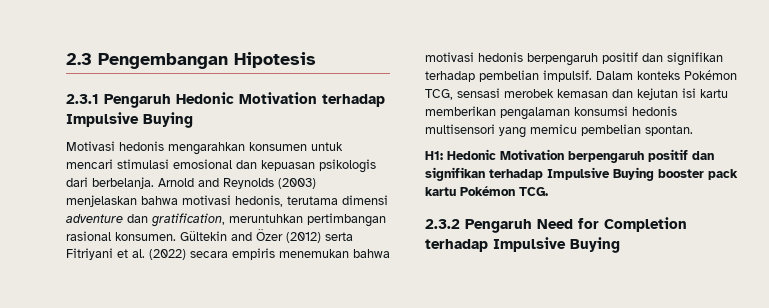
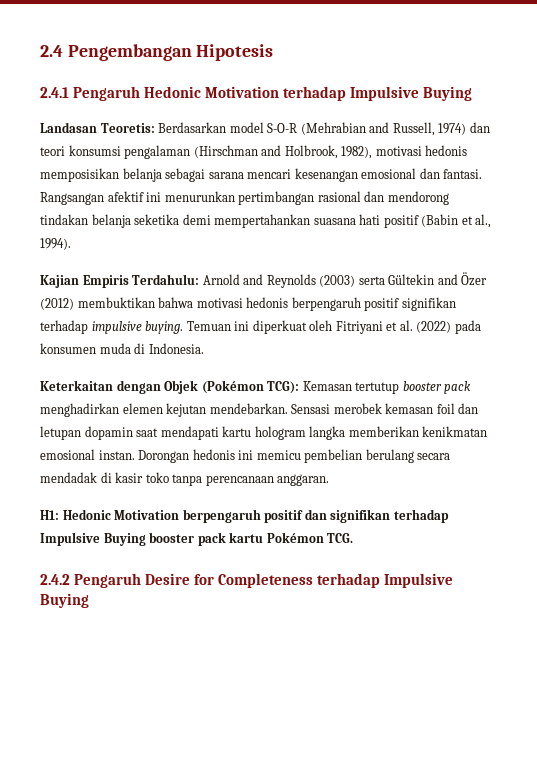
[66,53,92,65] 2.3 -> [40,45,63,57] 2.4
[66,94,99,104] 2.3.1 -> [40,87,69,98] 2.4.1
[66,141,343,155] [66,159,376,173] [66,177,316,189] [66,195,388,207] [66,213,386,227] [66,229,353,243] [66,248,349,260] Motivasi hedonis mengarahkan konsumen untuk mencari stimulasi emosional dan kepuasan psikologis dari berbelanja. Arnold and Reynolds (2003) menjelaskan bahwa motivasi hedonis, terutama dimensi adventure dan gratification, meruntuhkan pertimbangan rasional konsumen. Gültekin and Özer (2012) serta Fitriyani et al. (2022) secara empiris menemukan -> [40,122,490,136] [40,145,468,159] [40,168,483,182] [40,191,449,205] [40,214,492,228] [40,238,71,250] [40,272,488,288] [40,297,155,310] Landasan Teoretis: Berdasarkan model S-O-R (Mehrabian and Russell, 1974) dan teori konsumsi pengalaman (Hirschman and Holbrook, 1982), motivasi hedonis memposisikan belanja sebagai sarana mencari kesenangan emosional dan fantasi. Rangsangan afektif ini menurunkan pertimbangan rasional dan mendorong tindakan belanja seketika demi mempertahankan suasana hati positif (Babin et al., 1994). // Kajian Empiris Terdahulu: Arnold and Reynolds (2003) serta Gültekin and Özer (2012) membuktikan
[642,52,723,66] [425,70,737,82] [425,88,728,100] [425,106,677,120] [425,124,693,138] dan signifikan terhadap pembelian impulsif. Dalam konteks Pokémon TCG, sensasi merobek kemasan dan kejutan isi kartu memberikan pengalaman konsumsi hedonis multisensori yang memicu pembelian spontan. -> [401,297,456,311] [40,320,481,334] [40,343,204,354] [40,380,472,394] [40,403,479,417] [40,426,488,440] [40,449,451,463] [40,472,330,486] signifikan terhadap impulsive buying. Temuan ini diperkuat oleh Fitriyani et al. (2022) pada konsumen muda di Indonesia. // Keterkaitan dengan Objek (Pokémon TCG): Kemasan tertutup booster pack menghadirkan elemen kejutan mendebarkan. Sensasi merobek kemasan foil dan letupan dopamin saat mendapati kartu hologram langka memberikan kenikmatan emosional instan. Dorongan hedonis ini memicu pembelian berulang secara mendadak di kasir toko tanpa perencanaan anggaran.
[425,217,687,233] 2.3.2 Pengaruh Need for Completion -> [40,573,314,588] 2.4.2 Pengaruh Desire for Completeness

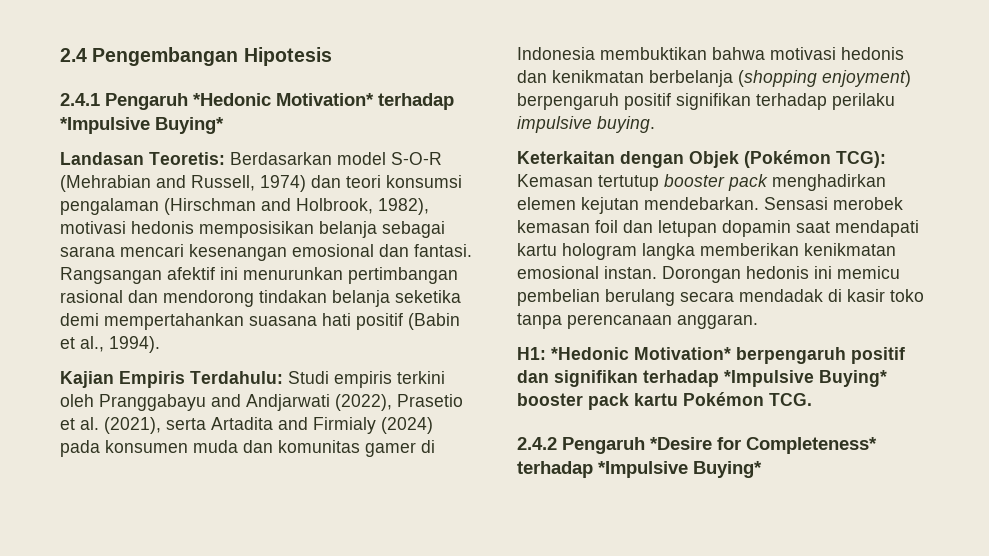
[144,86,473,101] Hedonic Motivation terhadap Impulsive Buying -> [193,93,454,110] [60,117,224,134] *Hedonic Motivation* terhadap *Impulsive Buying*
[202,272,488,288] [40,297,289,310] Arnold and Reynolds (2003) serta Gültekin and Özer (2012) membuktikan bahwa motivasi hedonis -> [288,371,445,388] [60,394,463,411] [60,417,433,434] [60,440,435,457] [517,47,904,60] [517,70,911,87] Studi empiris terkini oleh Pranggabayu and Andjarwati (2022), Prasetio et al. (2021), serta Artadita and Firmialy (2024) pada konsumen muda dan komunitas gamer di Indonesia membuktikan bahwa motivasi hedonis dan kenikmatan berbelanja (shopping enjoyment)
(88, 327) none -> [832,93,895,110] perilaku
[186,320,481,334] [40,343,204,354] Temuan ini diperkuat oleh Fitriyani et al. (2022) pada konsumen muda di Indonesia. -> (655, 124) none
[62,509,180,520] Hedonic Motivation -> [551,347,731,360] *Hedonic Motivation*
[40,532,146,546] Impulsive Buying -> [724,370,887,387] *Impulsive Buying*
[145,573,454,588] [40,593,89,608] Desire for Completeness terhadap Impulsive Buying -> [650,437,877,454] [517,461,762,478] *Desire for Completeness* terhadap *Impulsive Buying*

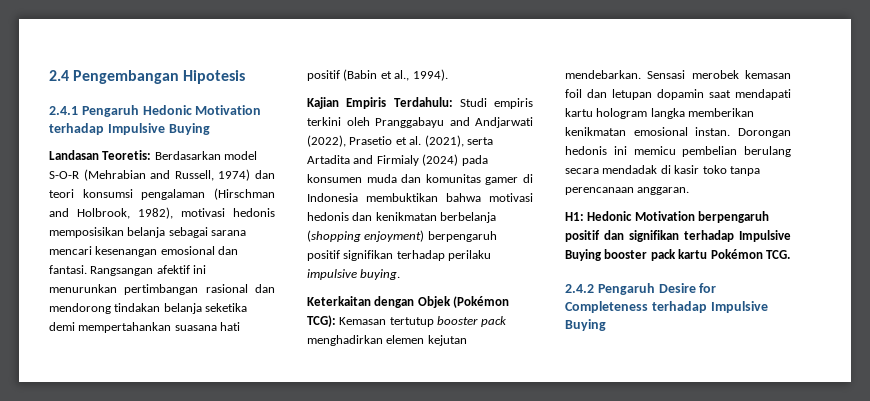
[193,93,454,110] [60,117,224,134] *Hedonic Motivation* terhadap *Impulsive Buying* -> [142,105,262,115] [49,123,210,135] Hedonic Motivation terhadap Impulsive Buying
[551,347,731,360] *Hedonic Motivation* -> [587,211,695,221] Hedonic Motivation
[724,370,887,387] *Impulsive Buying* -> [739,230,791,242] [565,249,602,261] Impulsive Buying
[650,437,877,454] [517,461,762,478] *Desire for Completeness* terhadap *Impulsive Buying* -> [658,283,717,293] [565,301,768,313] [565,319,606,331] Desire for Completeness terhadap Impulsive Buying

